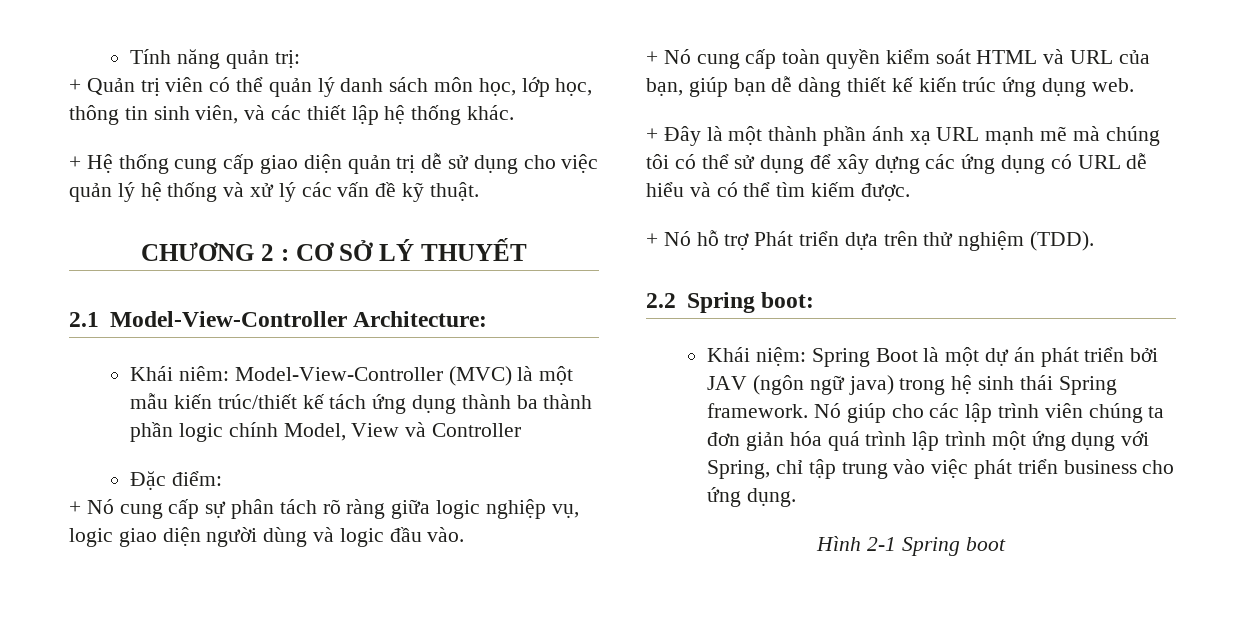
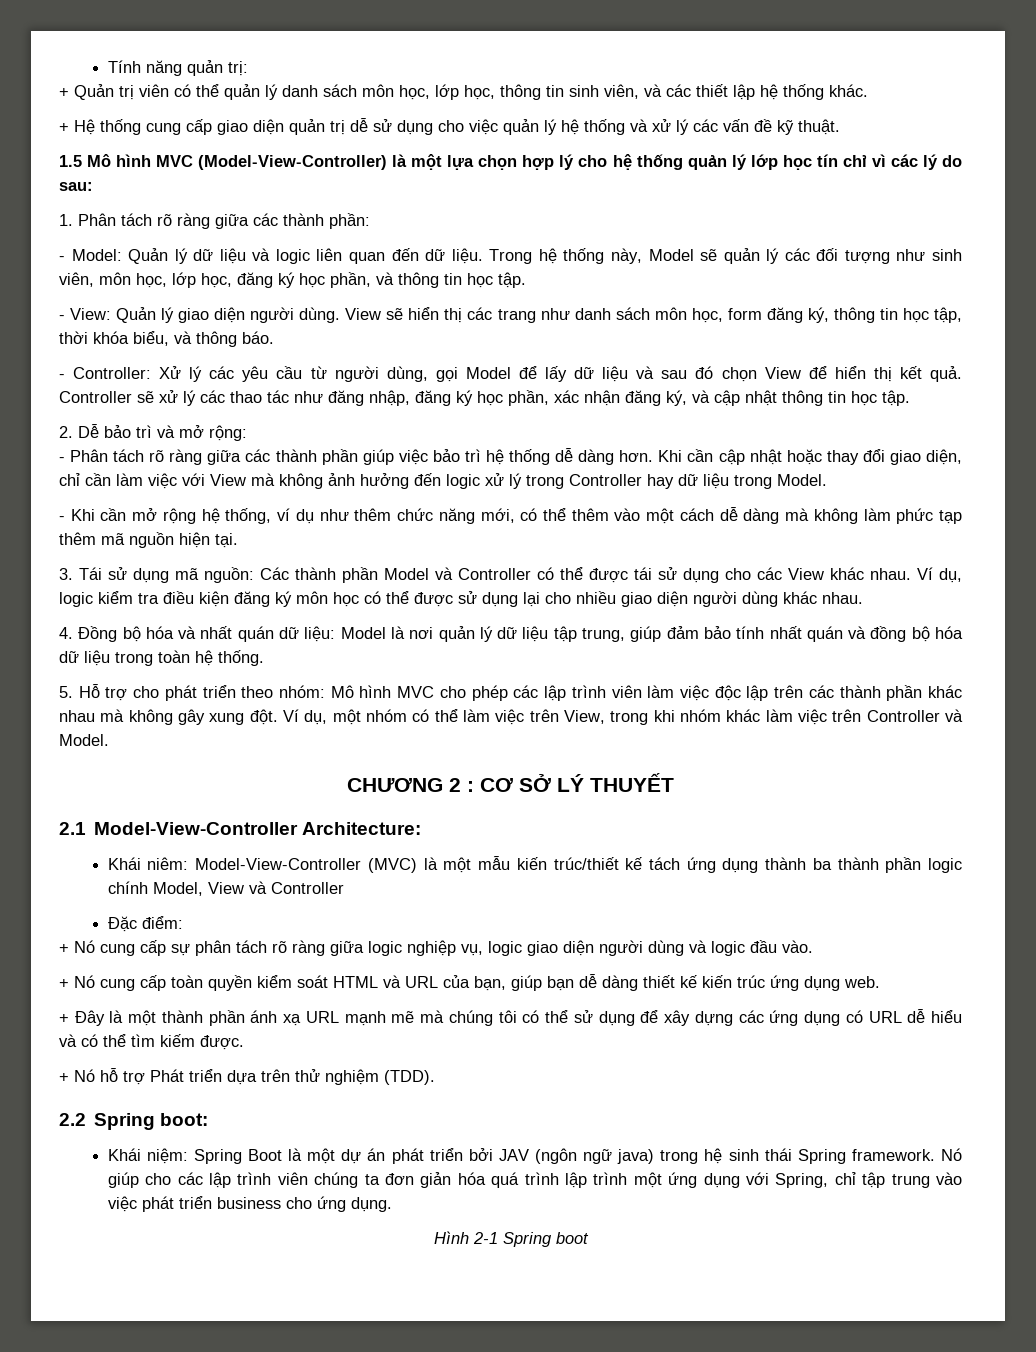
(479, 191) none -> [59,154,963,170] [59,182,93,191] [59,213,370,229] [59,248,962,264] [59,272,526,288] [59,307,962,323] [59,331,274,347] [59,366,963,382] [59,390,910,406] [59,424,247,441] [59,448,963,465] [59,473,827,489] [59,507,963,524] [59,532,238,548] [59,567,962,583] [59,591,863,607] [59,626,964,642] [59,650,264,666] [59,684,963,701] [59,709,964,725] [59,734,109,746] // 1.5 Mô hình MVC (Model-View-Controller) là một lựa chọn hợp lý cho hệ thống quản lý lớp học tín chỉ vì các lý do sau: // 1. Phân tách rõ ràng giữa các thành phần: // - Model: Quản lý dữ liệu và logic liên quan đến dữ liệu. Trong hệ thống này, Model sẽ quản lý các đối tượng như sinh viên, môn học, lớp học, đăng ký học phần, và thông tin học tập. // - View: Quản lý giao diện người dùng. View sẽ hiển thị các trang như danh sách môn học, form đăng ký, thông tin học tập, thời khóa biểu, và thông báo. // - Controller: Xử lý các yêu cầu từ người dùng, gọi Model để lấy dữ liệu và sau đó chọn View để hiển thị kết quả. Controller sẽ xử lý các thao tác như đăng nhập, đăng ký học phần, xác nhận đăng ký, và cập nhật thông tin học tập. // 2. Dễ bảo trì và mở rộng: // - Phân tách rõ ràng giữa các thành phần giúp việc bảo trì hệ thống dễ dàng hơn. Khi cần cập nhật hoặc thay đổi giao diện, chỉ cần làm việc với View mà không ảnh hưởng đến logic xử lý trong Controller hay dữ liệu trong Model. // - Khi cần mở rộng hệ thống, ví dụ như thêm chức năng mới, có thể thêm vào một cách dễ dàng mà không làm phức tạp thêm mã nguồn hiện tại. // 3. Tái sử dụng mã nguồn: Các thành phần Model và Controller có thể được tái sử dụng cho các View khác nhau. Ví dụ, logic kiểm tra điều kiện đăng ký môn học có thể được sử dụng lại cho nhiều giao diện người dùng khác nhau. // 4. Đồng bộ hóa và nhất quán dữ liệu: Model là nơi quản lý dữ liệu tập trung, giúp đảm bảo tính nhất quán và đồng bộ hóa dữ liệu trong toàn hệ thống. // 5. Hỗ trợ cho phát triển theo nhóm: Mô hình MVC cho phép các lập trình viên làm việc độc lập trên các thành phần khác nhau mà không gây xung đột. Ví dụ, một nhóm có thể làm việc trên View, trong khi nhóm khác làm việc trên Controller và Model.

